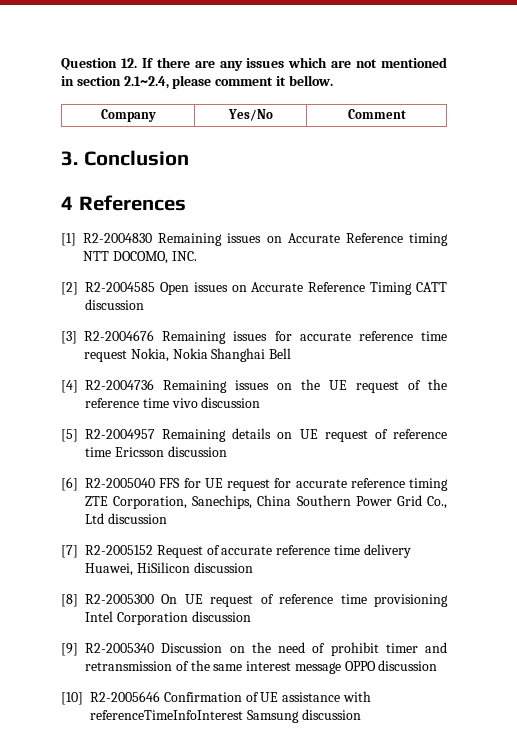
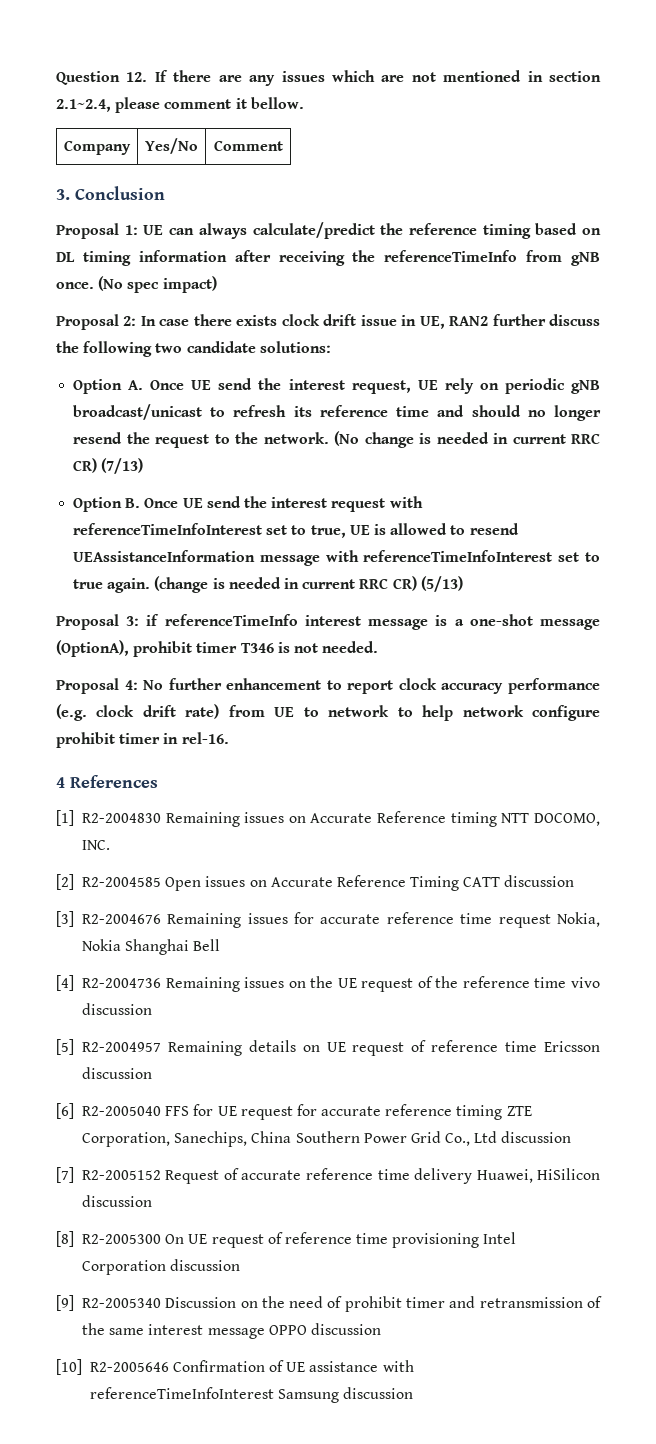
(189, 158) none -> [56,222,601,239] [56,250,600,266] [56,276,217,293] [56,314,600,330] [56,341,331,357] [73,378,600,394] [73,404,602,421] [73,431,600,448] [73,458,144,474] [73,496,423,512] [73,523,519,538] [73,550,600,566] [73,576,463,593] [56,614,600,630] [56,640,379,657] [56,678,600,694] [56,704,600,721] [56,732,229,748] // Proposal 1: UE can always calculate/predict the reference timing based on DL timing information after receiving the referenceTimeInfo from gNB once. (No spec impact) // Proposal 2: In case there exists clock drift issue in UE, RAN2 further discuss the following two candidate solutions: // Option A. Once UE send the interest request, UE rely on periodic gNB broadcast/unicast to refresh its reference time and should no longer resend the request to the network. (No change is needed in current RRC CR) (7/13) // Option B. Once UE send the interest request with referenceTimeInfoInterest set to true, UE is allowed to resend UEAssistanceInformation message with referenceTimeInfoInterest set to true again. (change is needed in current RRC CR) (5/13) // Proposal 3: if referenceTimeInfo interest message is a one-shot message (OptionA), prohibit timer T346 is not needed. // Proposal 4: No further enhancement to report clock accuracy performance (e.g. clock drift rate) from UE to network to help network configure prohibit timer in rel-16.

